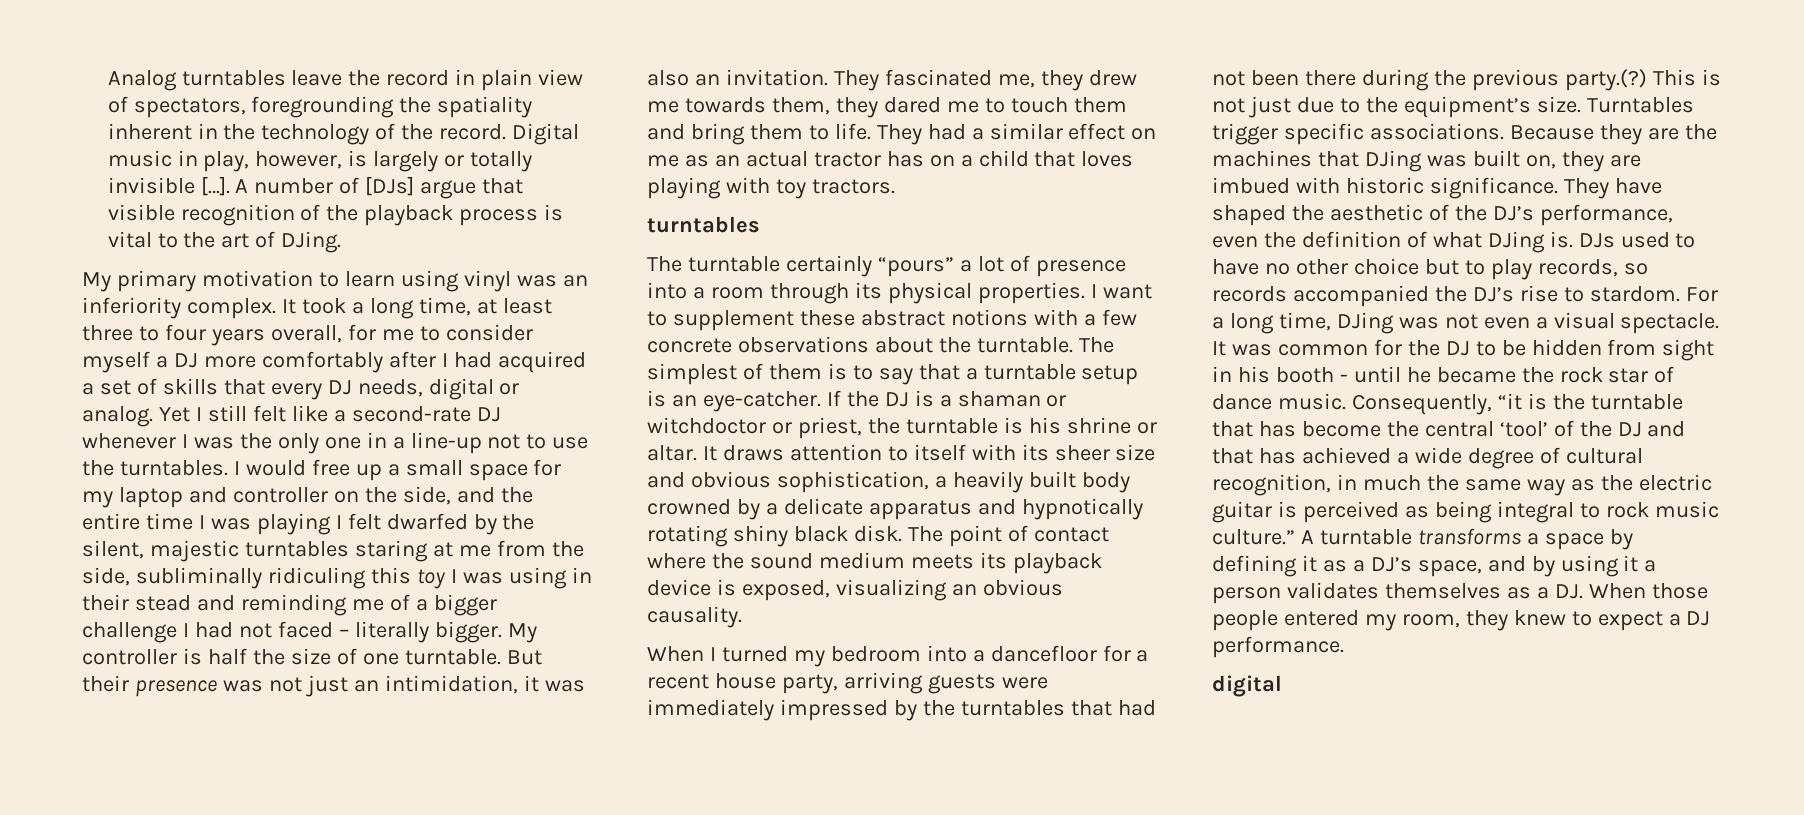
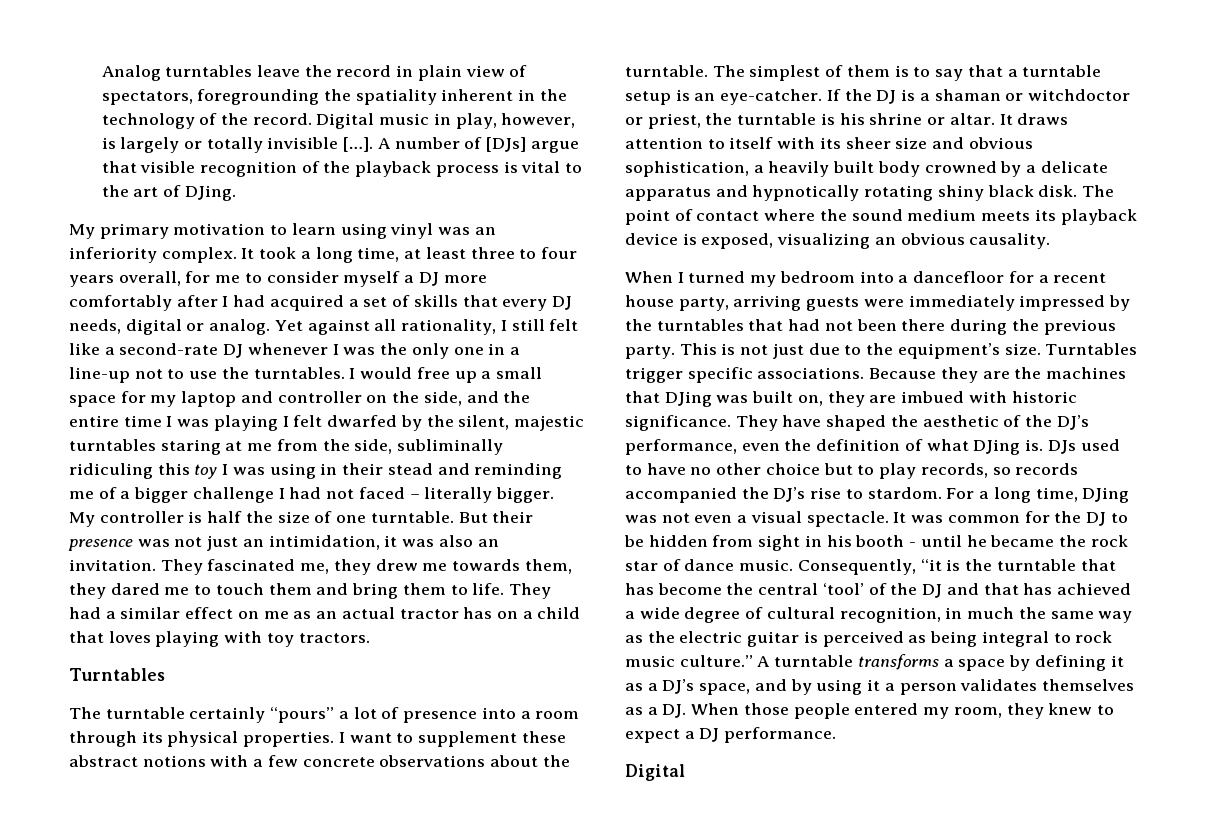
(190, 414) none -> [307,319,497,335] against all rationality,
[647,216,760,233] turntables -> [69,668,165,681] Turntables
[1564,69,1647,91] party.(?) -> [625,345,675,359] party.
[1212,675,1282,697] digital -> [625,764,685,781] Digital

